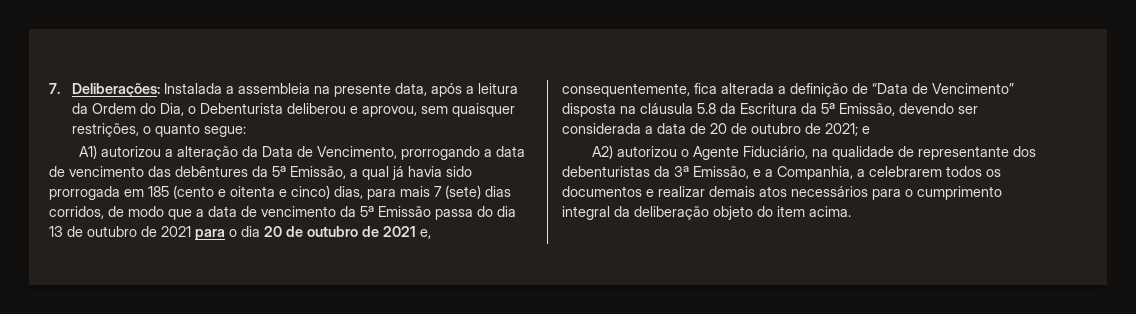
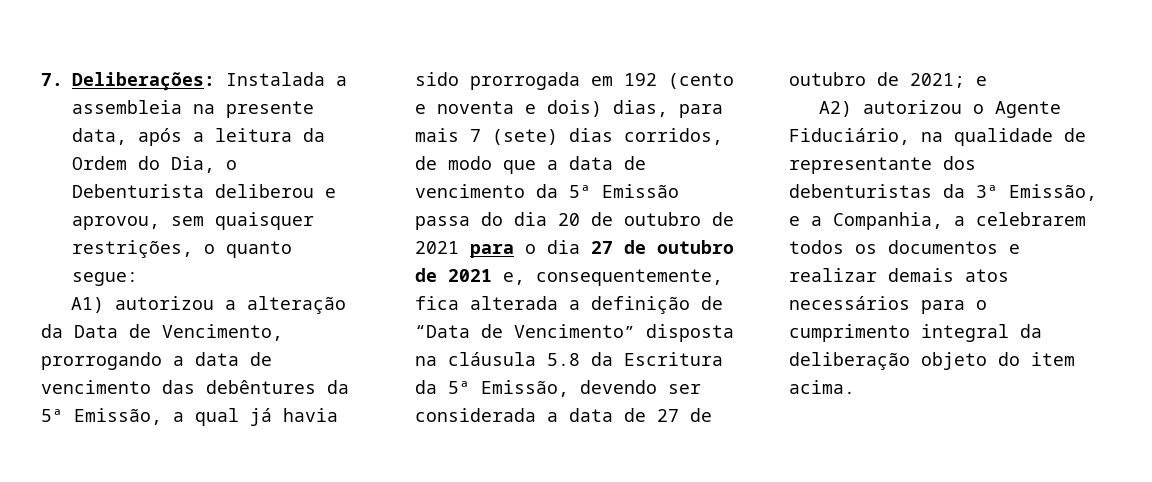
[148,186,169,197] 185 -> [624,73,657,86] 192
[230,185,330,199] oitenta e cinco) -> [437,100,602,117] noventa e dois)
[49,226,63,237] 13 -> [558,213,580,226] 20
[264,226,282,237] 20 -> [591,241,613,254] 27
[710,123,727,134] 20 -> [657,409,679,422] 27

